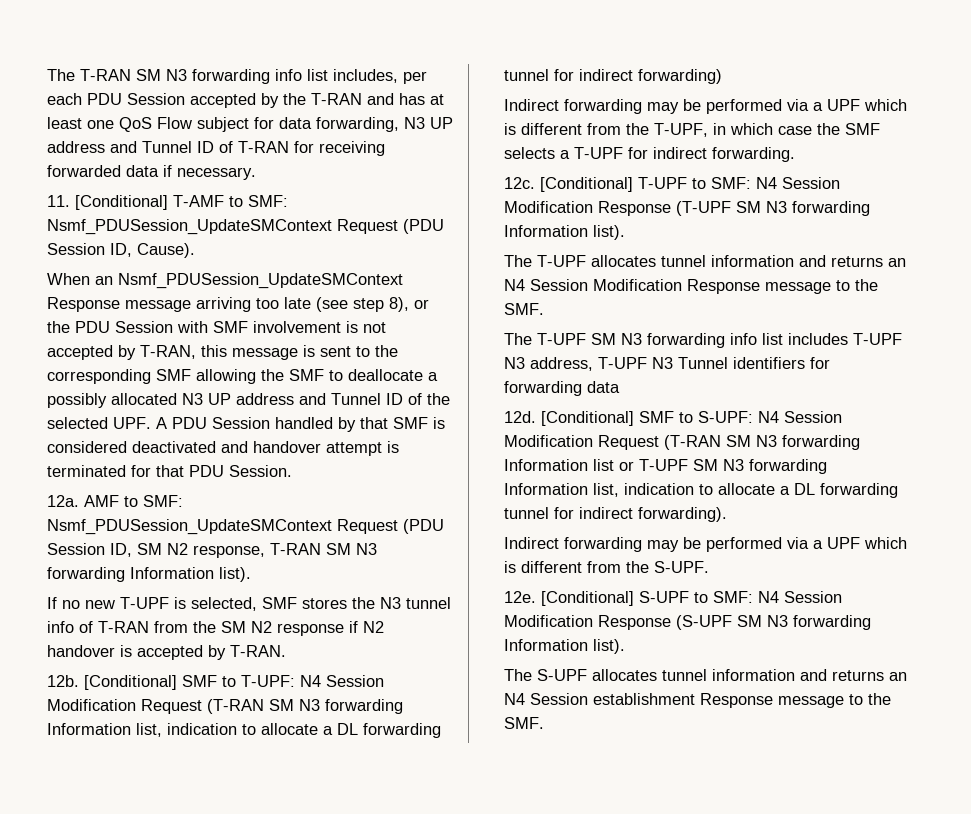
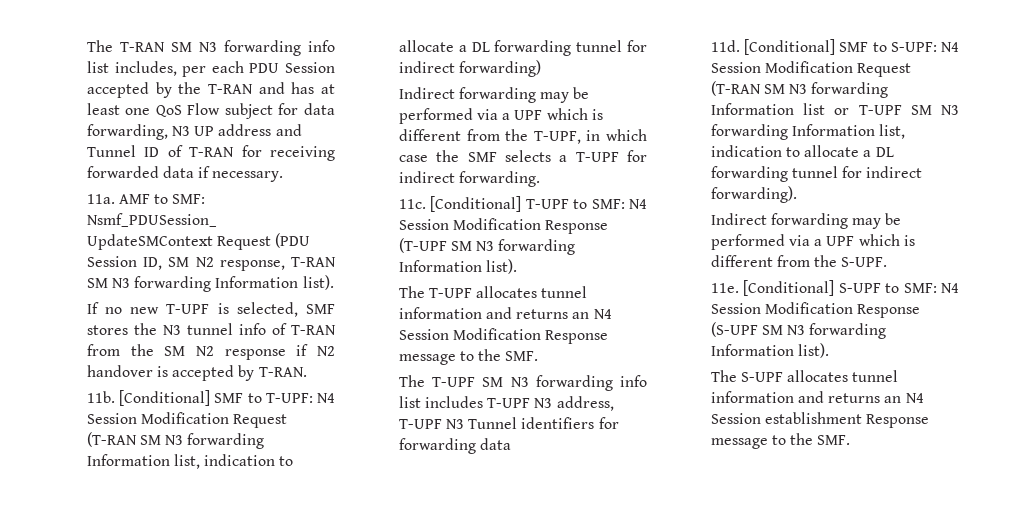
[46,195,288,210] [46,219,444,235] [46,243,195,258] [46,273,403,289] [46,297,429,312] [46,321,386,333] [46,345,398,360] [46,369,438,384] [46,393,450,408] [46,417,445,432] [46,441,399,456] [46,465,292,477] [46,495,79,507] 11. [Conditional] T-AMF to SMF: Nsmf_PDUSession_UpdateSMContext Request (PDU Session ID, Cause). // When an Nsmf_PDUSession_UpdateSMContext Response message arriving too late (see step 8), or the PDU Session with SMF involvement is not accepted by T-RAN, this message is sent to the corresponding SMF allowing the SMF to deallocate a possibly allocated N3 UP address and Tunnel ID of the selected UPF. A PDU Session handled by that SMF is considered deactivated and handover attempt is terminated for that PDU Session. // 12a. -> [86,194,115,204] 11a.
[46,675,79,687] 12b. -> [86,391,115,403] 11b.
[503,177,535,189] 12c. -> [398,199,426,209] 11c.
[503,411,536,423] 12d. -> [710,40,740,52] 11d.
[503,591,536,603] 12e. -> [710,283,739,293] 11e.

